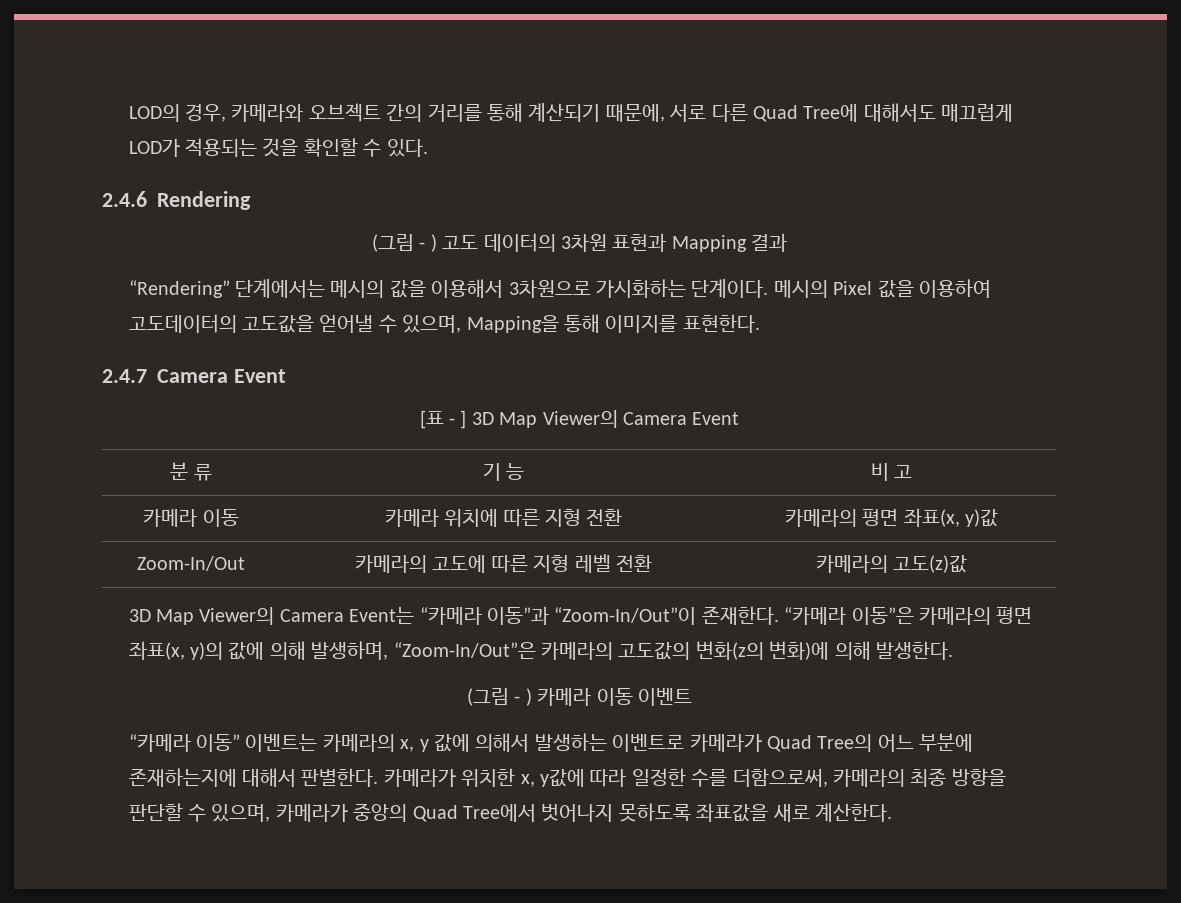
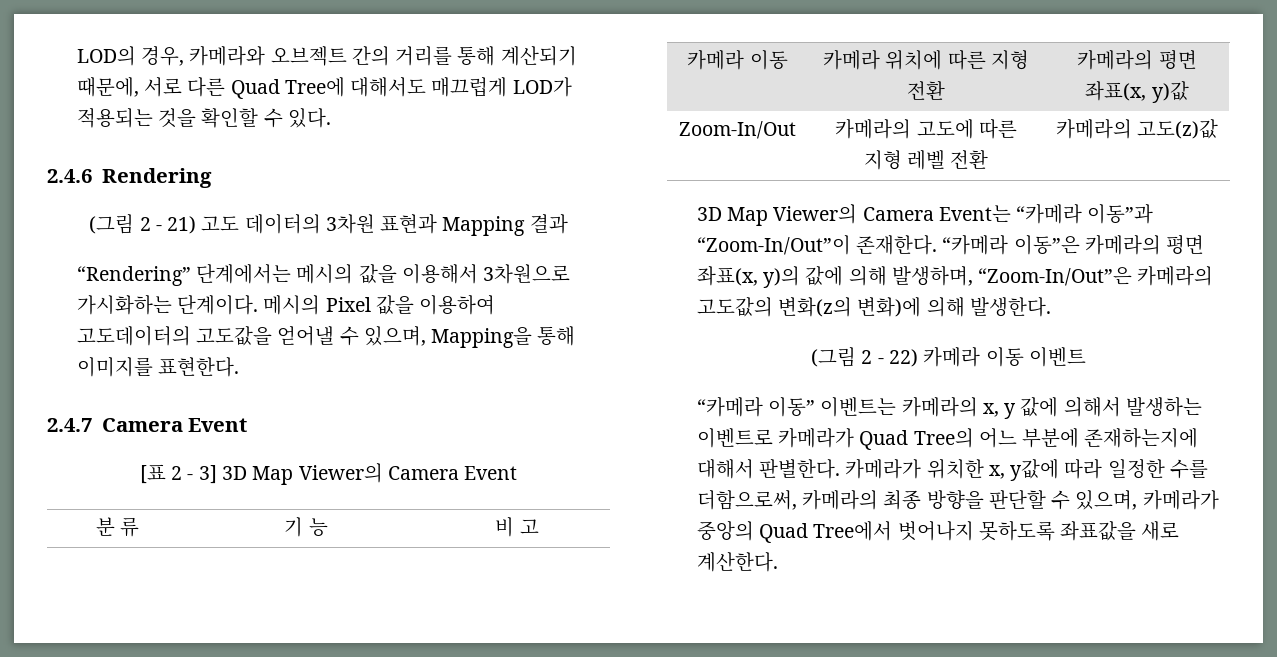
[419,234,437,252] - ) -> [139,216,197,234] 2 - 21)
[449,410,467,429] - ] -> [171,465,217,484] 2 - 3]
[514,688,532,706] - ) -> [861,349,918,367] 2 - 22)

